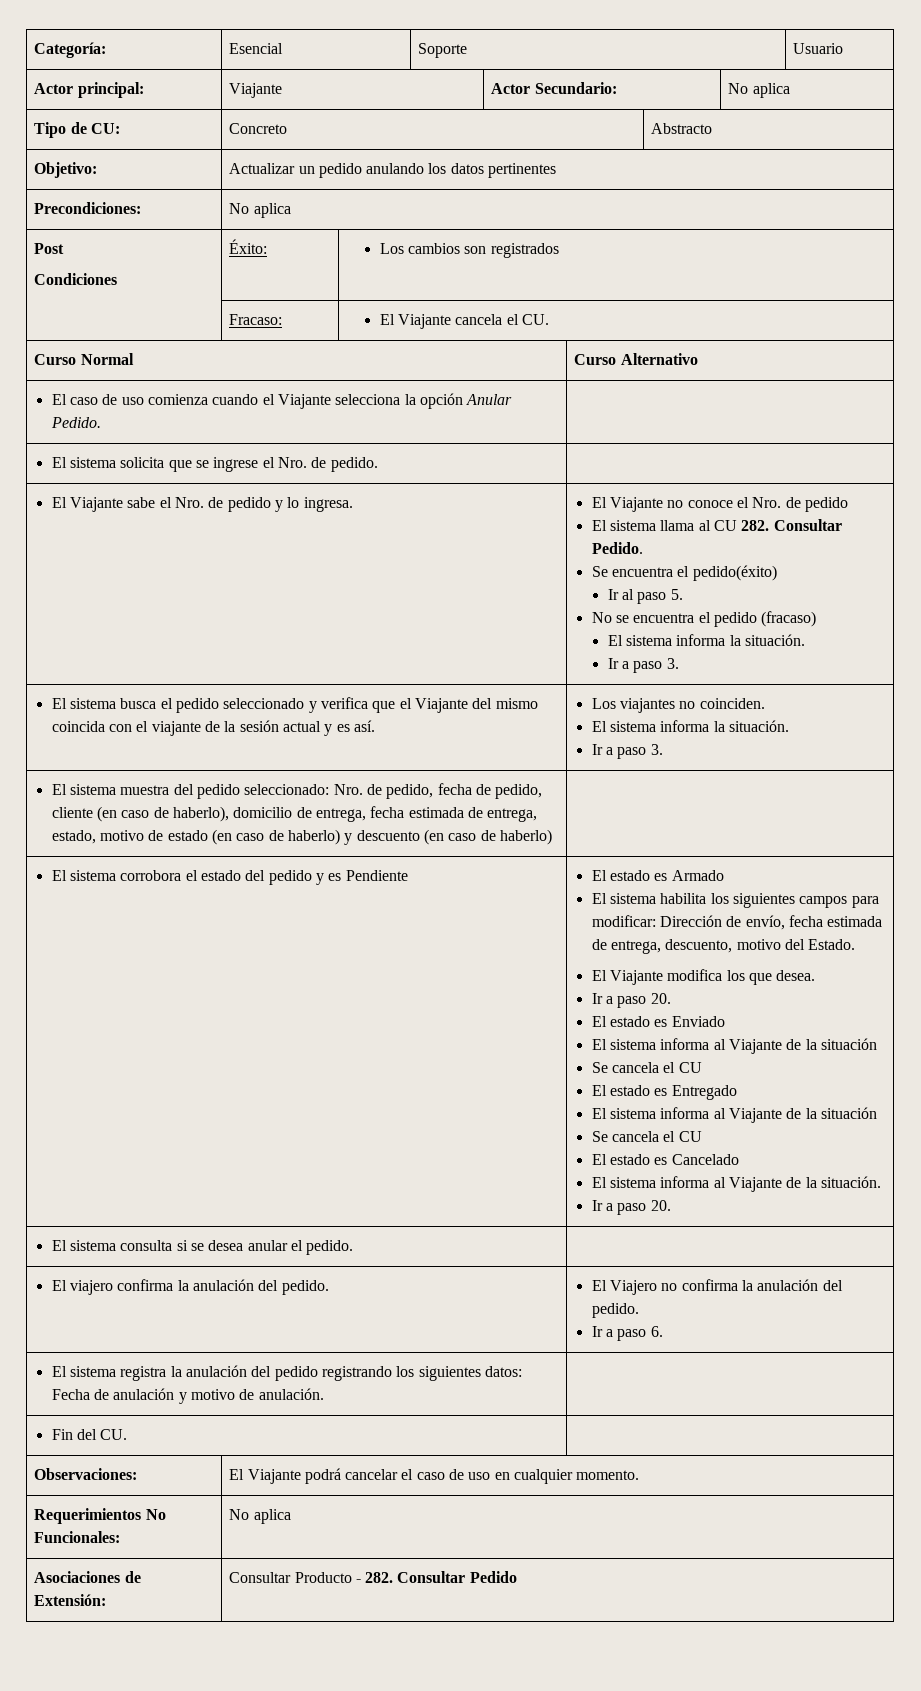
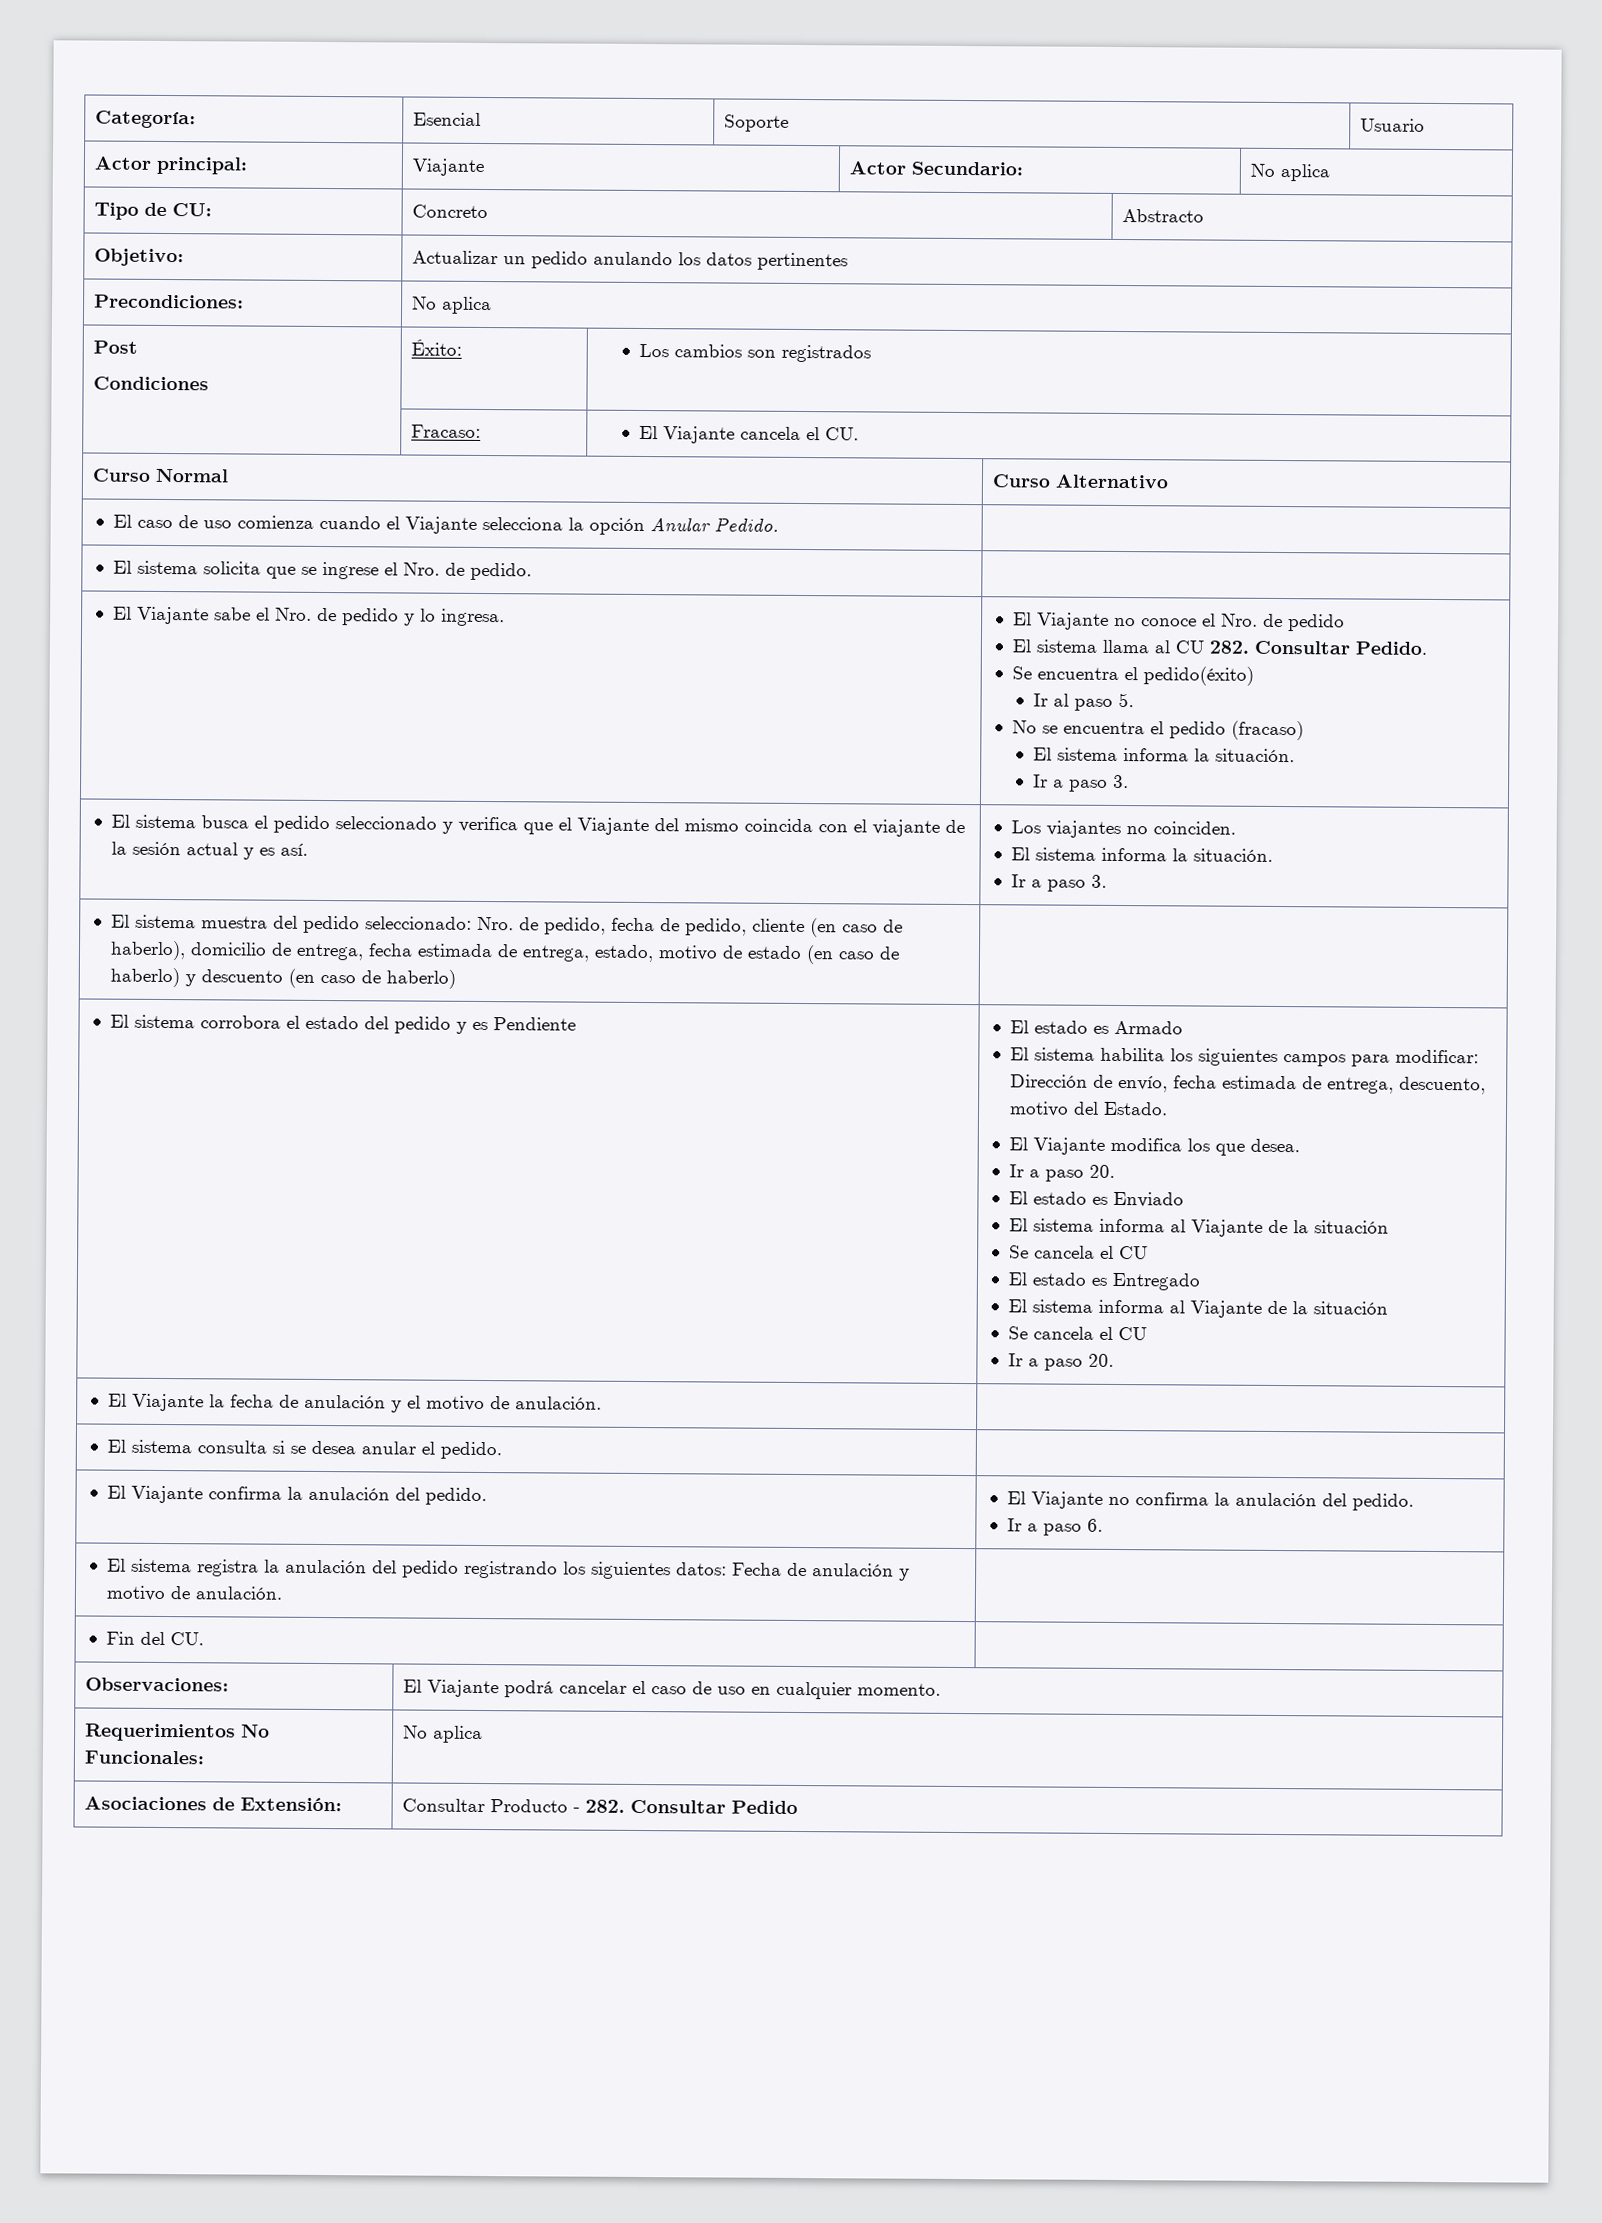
[591,1154,739,1165] [591,1176,882,1192] [591,1200,671,1215] El estado es Cancelado // El sistema informa al Viajante de la situación. // Ir a paso 20. -> [1007,1353,1114,1371] [107,1393,602,1413] Ir a paso 20. // El Viajante la fecha de anulación y el motivo de anulación. |
[70,1280,114,1295] viajero -> [130,1485,203,1504] Viajante
[610,1280,658,1295] Viajero -> [1030,1491,1103,1509] Viajante

